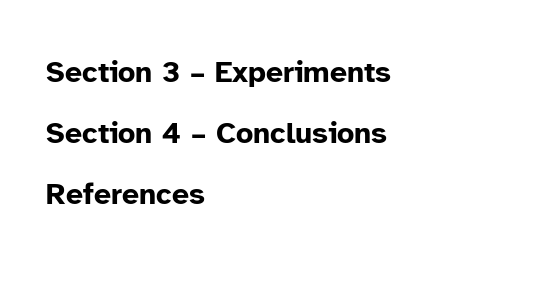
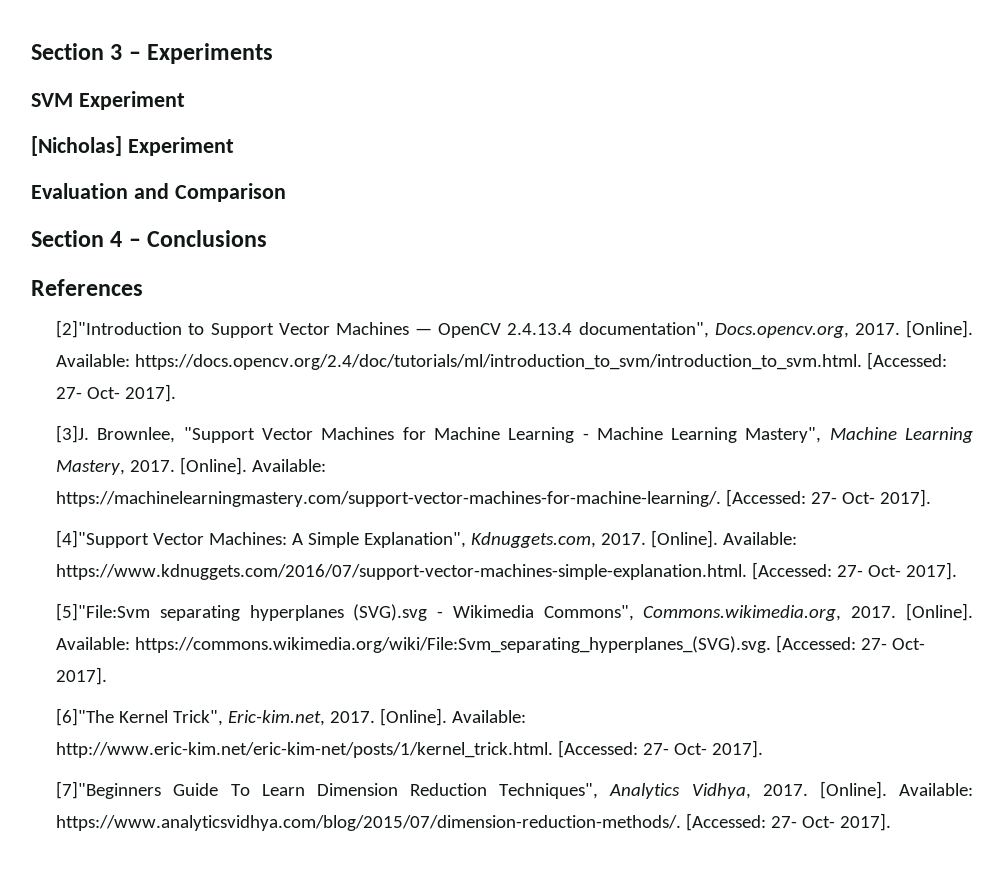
(391, 73) none -> [31,91,185,110] [31,136,234,156] [31,183,286,202] // SVM Experiment // [Nicholas] Experiment // Evaluation and Comparison
(205, 193) none -> [56,320,973,338] [56,352,948,370] [56,384,177,402] [56,425,974,443] [56,457,327,475] [56,489,932,507] [56,530,798,548] [56,562,958,580] [56,603,973,621] [56,635,926,653] [56,667,108,685] [56,708,527,726] [56,740,764,758] [56,781,974,799] [56,813,892,831] // [2]"Introduction to Support Vector Machines — OpenCV 2.4.13.4 documentation", Docs.opencv.org, 2017. [Online]. Available: https://docs.opencv.org/2.4/doc/tutorials/ml/introduction_to_svm/introduction_to_svm.html. [Accessed: 27- Oct- 2017]. // [3]J. Brownlee, "Support Vector Machines for Machine Learning - Machine Learning Mastery", Machine Learning Mastery, 2017. [Online]. Available: https://machinelearningmastery.com/support-vector-machines-for-machine-learning/. [Accessed: 27- Oct- 2017]. // [4]"Support Vector Machines: A Simple Explanation", Kdnuggets.com, 2017. [Online]. Available: https://www.kdnuggets.com/2016/07/support-vector-machines-simple-explanation.html. [Accessed: 27- Oct- 2017]. // [5]"File:Svm separating hyperplanes (SVG).svg - Wikimedia Commons", Commons.wikimedia.org, 2017. [Online]. Available: https://commons.wikimedia.org/wiki/File:Svm_separating_hyperplanes_(SVG).svg. [Accessed: 27- Oct- 2017]. // [6]"The Kernel Trick", Eric-kim.net, 2017. [Online]. Available: http://www.eric-kim.net/eric-kim-net/posts/1/kernel_trick.html. [Accessed: 27- Oct- 2017]. // [7]"Beginners Guide To Learn Dimension Reduction Techniques", Analytics Vidhya, 2017. [Online]. Available: https://www.analyticsvidhya.com/blog/2015/07/dimension-reduction-methods/. [Accessed: 27- Oct- 2017].

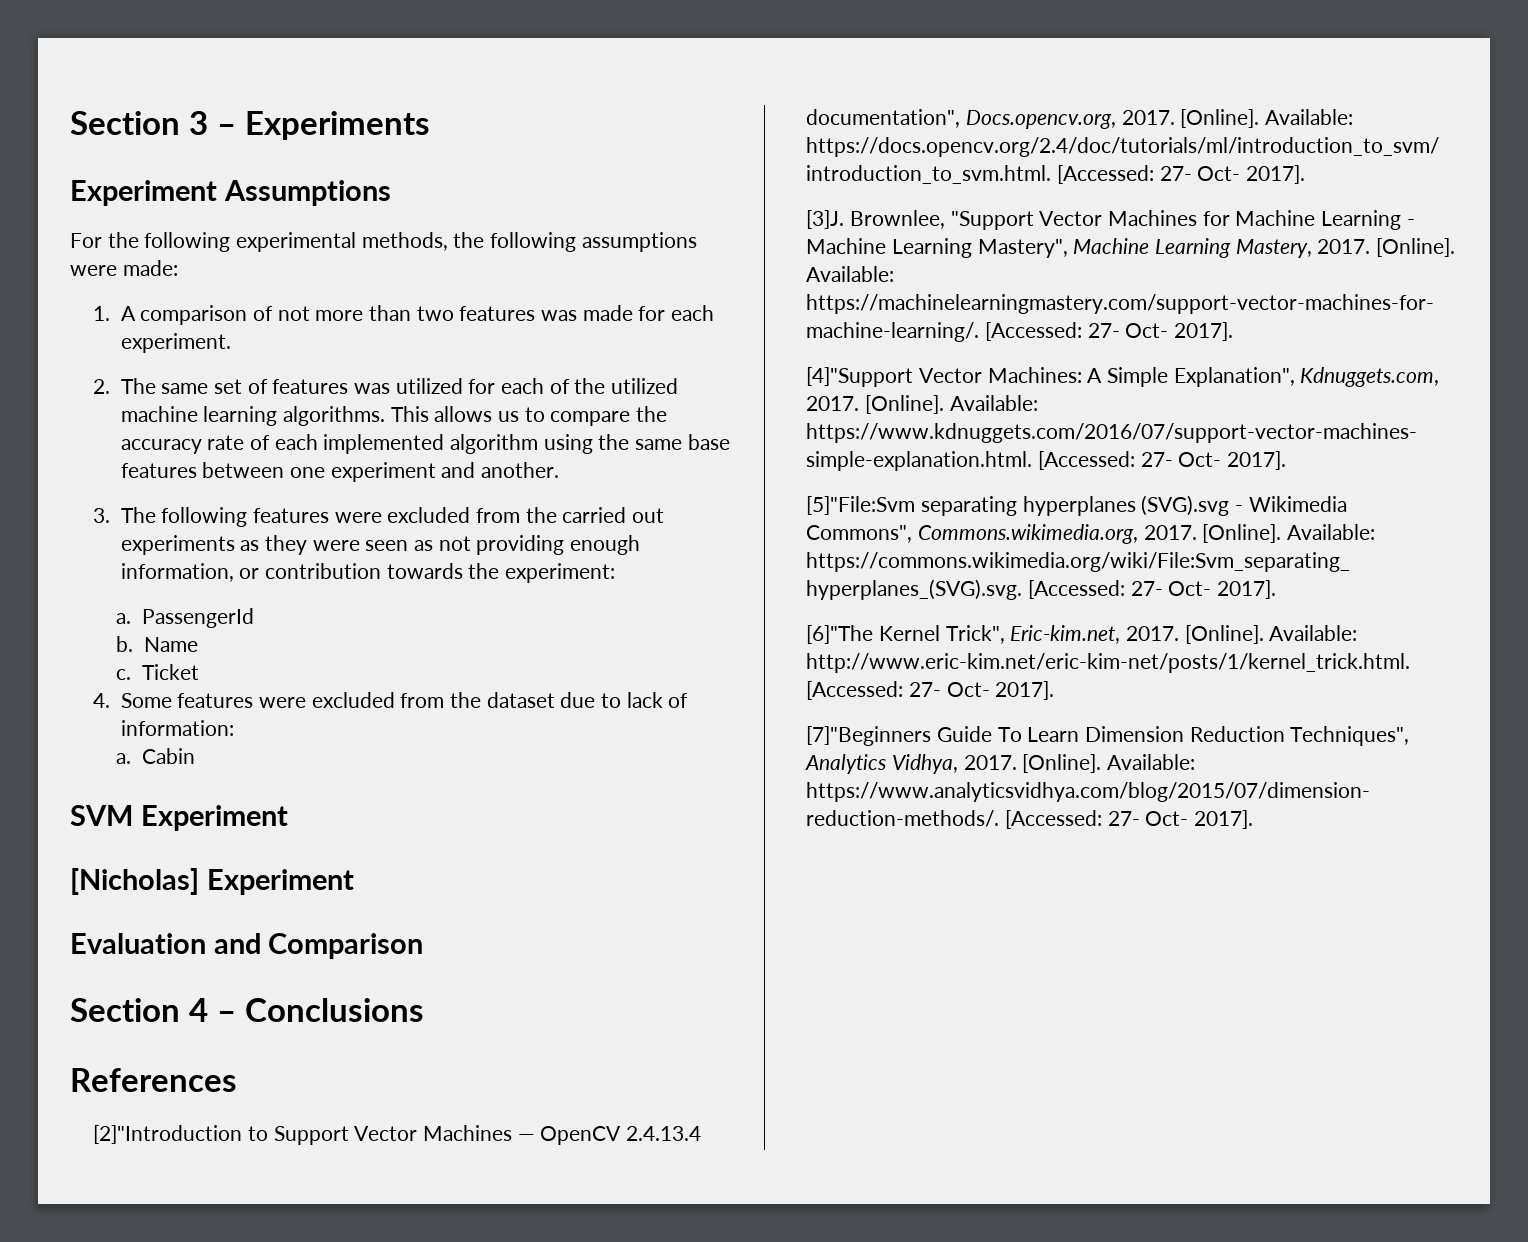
(274, 53) none -> [70,180,391,206] [70,232,697,252] [70,260,178,276] [93,305,715,325] [120,333,231,353] [93,378,679,394] [120,406,668,426] [120,434,730,454] [120,462,560,482] [93,507,665,527] [120,535,641,555] [120,563,616,583] [116,608,254,628] [116,636,198,652] [116,664,199,680] [93,692,689,708] [120,720,234,736] [116,748,195,764] // Experiment Assumptions // For the following experimental methods, the following assumptions were made: // 1. A comparison of not more than two features was made for each experiment. // 2. The same set of features was utilized for each of the utilized machine learning algorithms. This allows us to compare the accuracy rate of each implemented algorithm using the same base features between one experiment and another. // 3. The following features were excluded from the carried out experiments as they were seen as not providing enough information, or contribution towards the experiment: // a. PassengerId // b. Name // c. Ticket // 4. Some features were excluded from the dataset due to lack of information: // a. Cabin

